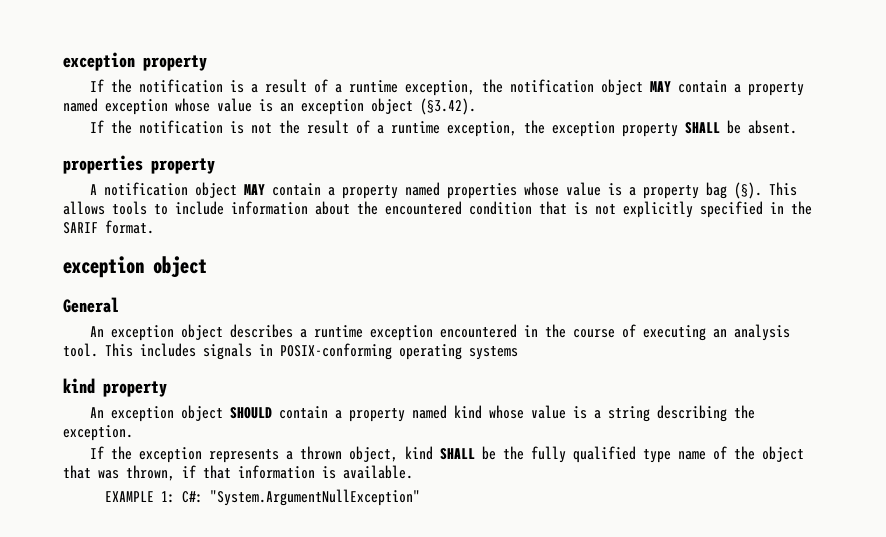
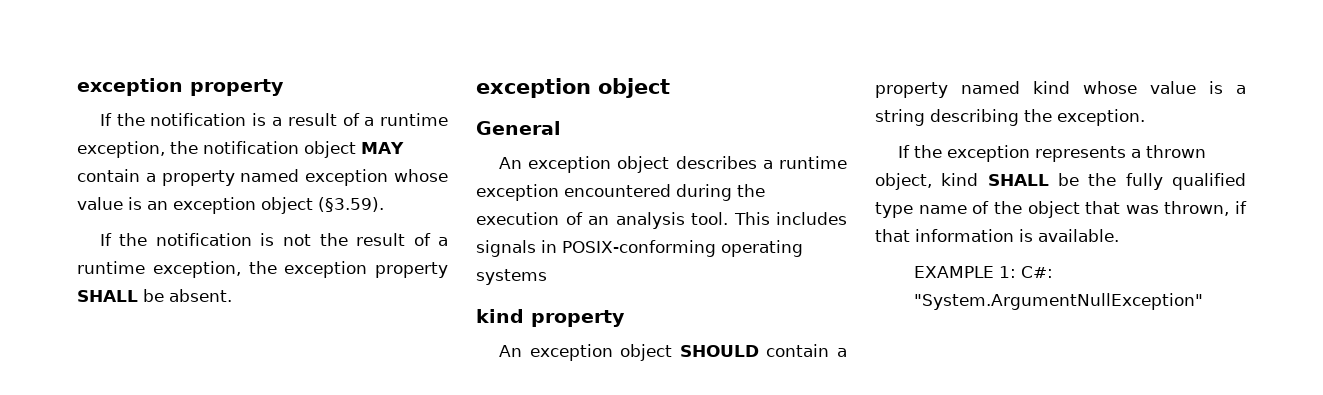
[420,98,476,115] (§3.42). -> [318,197,384,212] (§3.59).
[63,155,215,174] [89,182,797,199] [63,201,812,218] [63,220,154,234] // properties property // A notification object MAY contain a property named properties whose value is a property bag (§). This allows tools to include information about the encountered condition that is not explicitly specified in the SARIF format. -> (232, 295) none
[523,324,706,341] in the course of executing -> [676,184,765,201] [476,212,583,225] during the execution of

